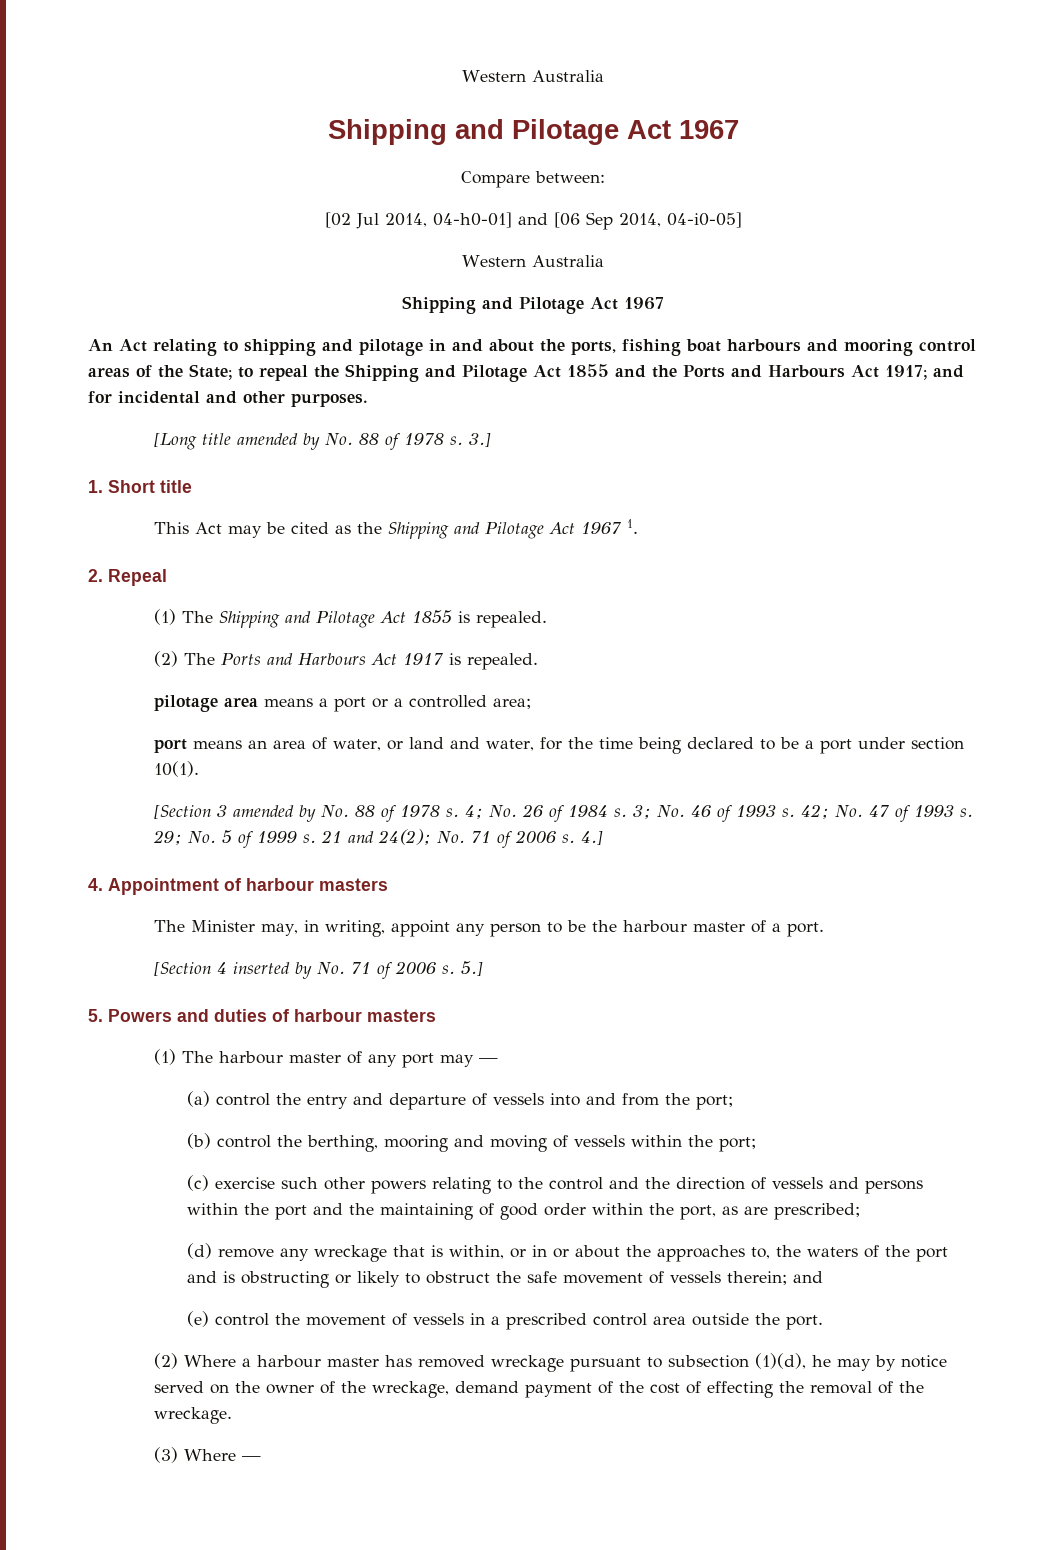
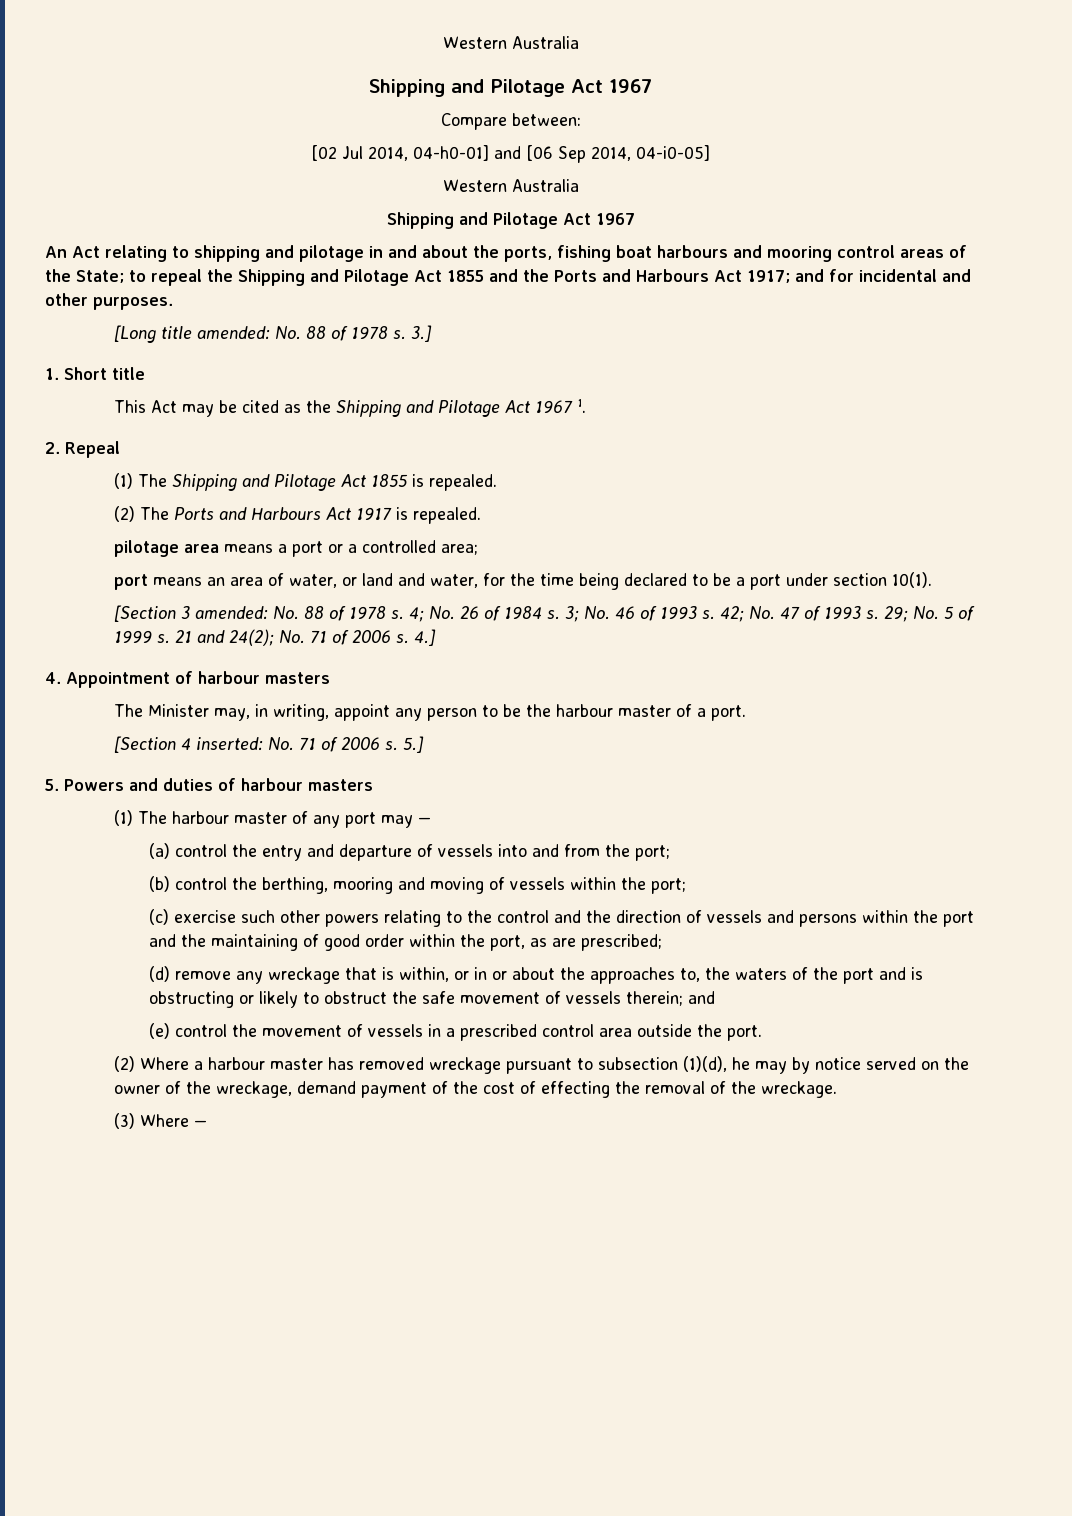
[237,433,321,450] amended by -> [197,326,271,340] amended:
[233,805,317,822] amended by -> [195,606,269,620] amended:
[233,962,313,979] inserted by -> [196,737,264,751] inserted:

